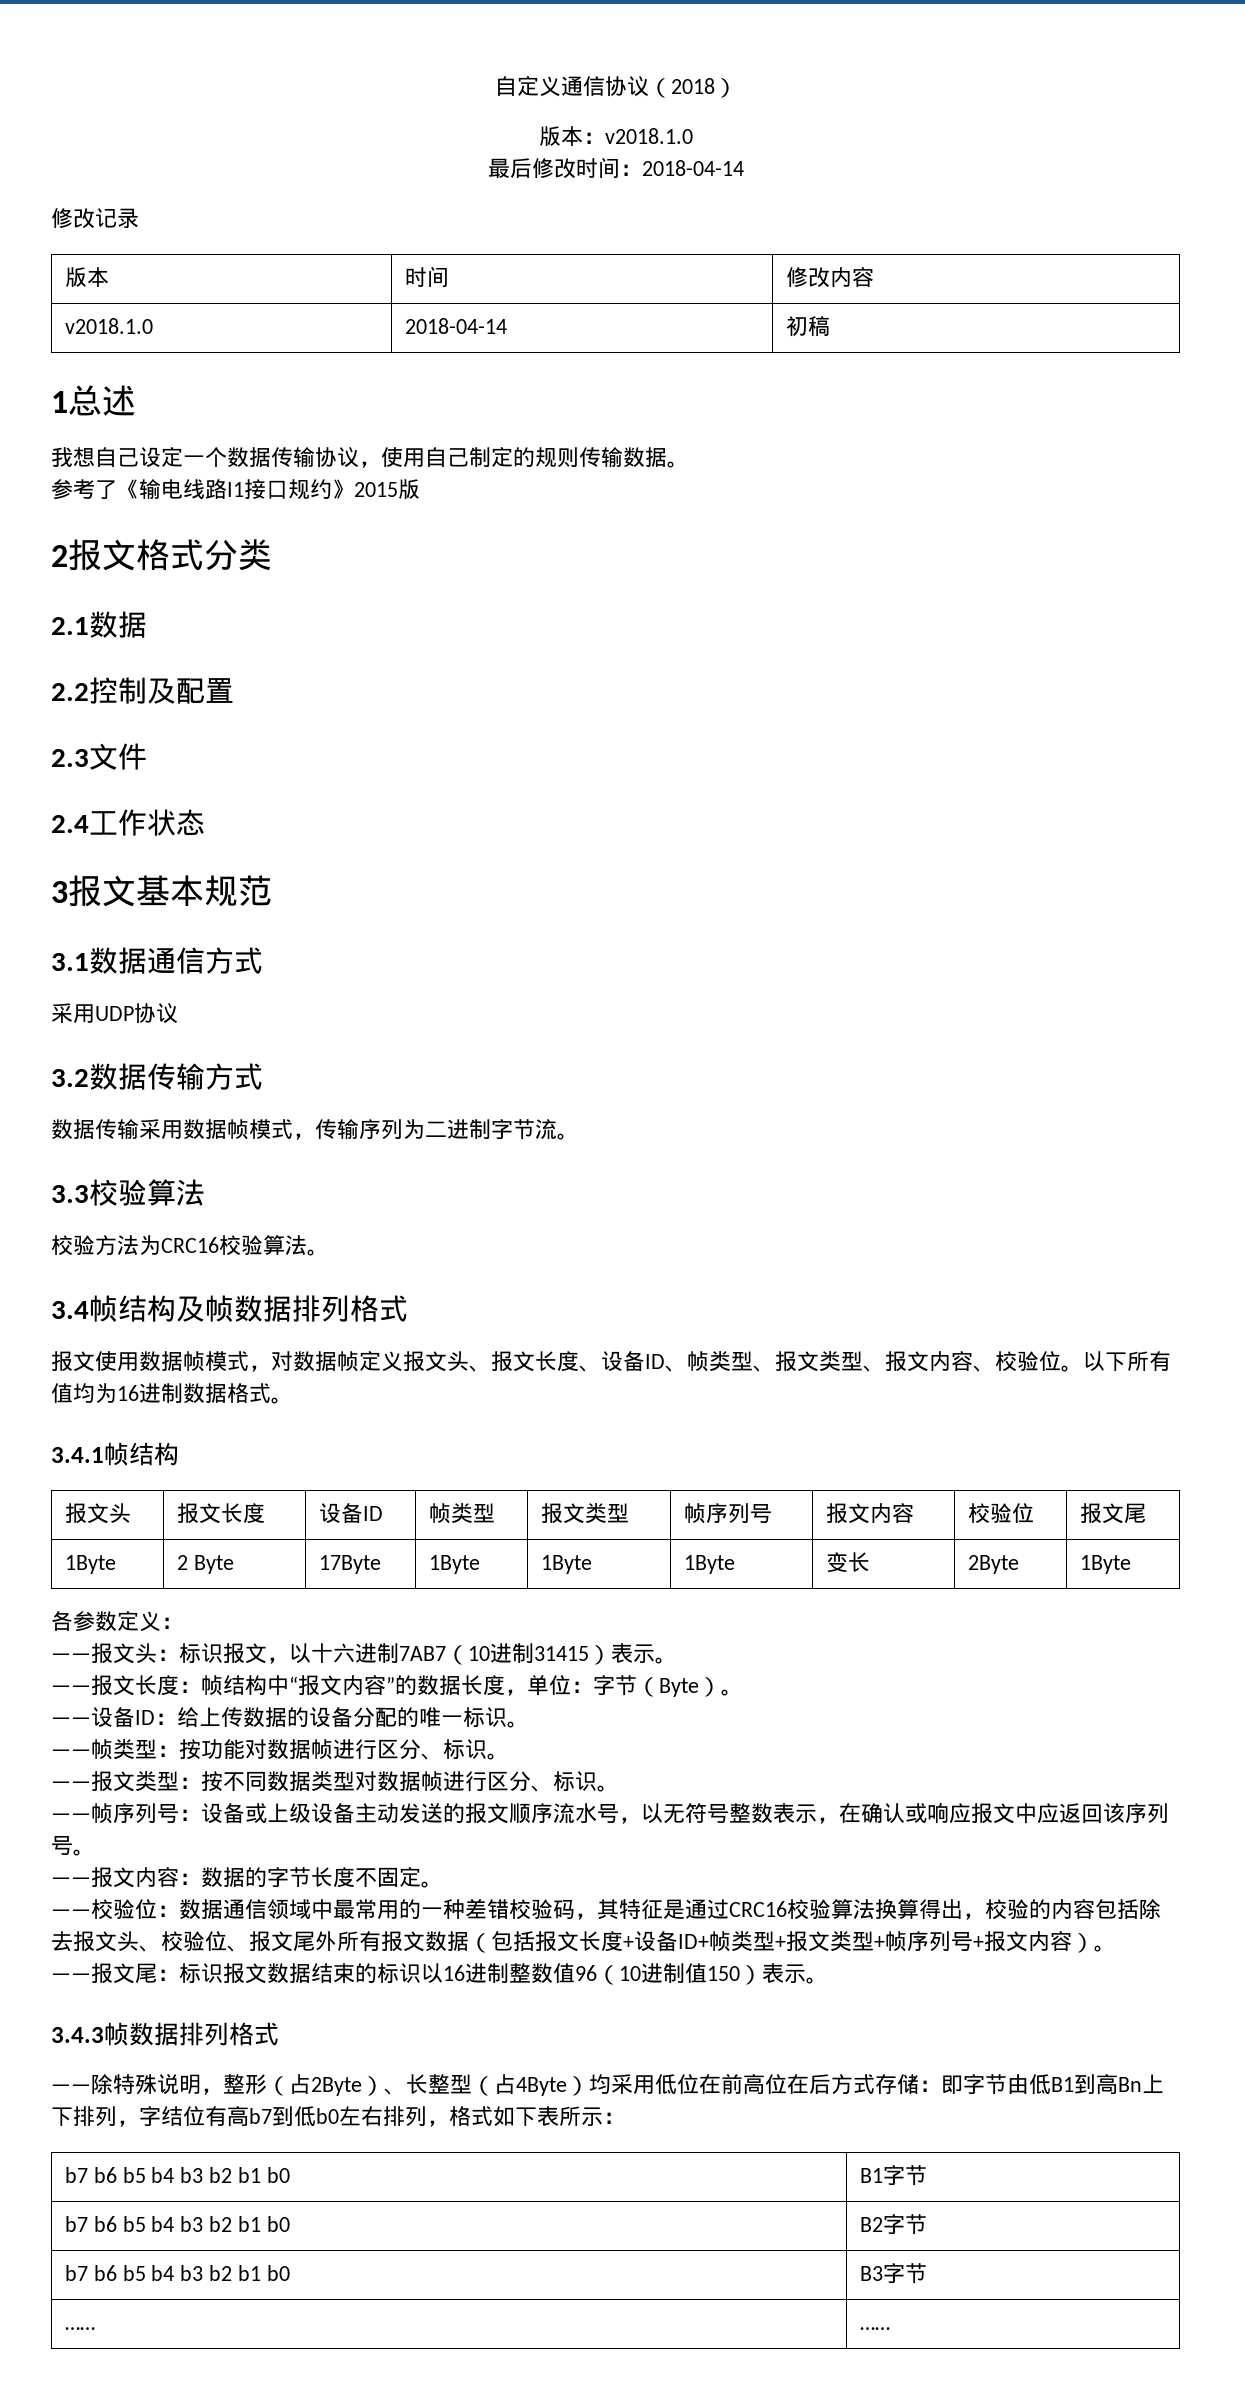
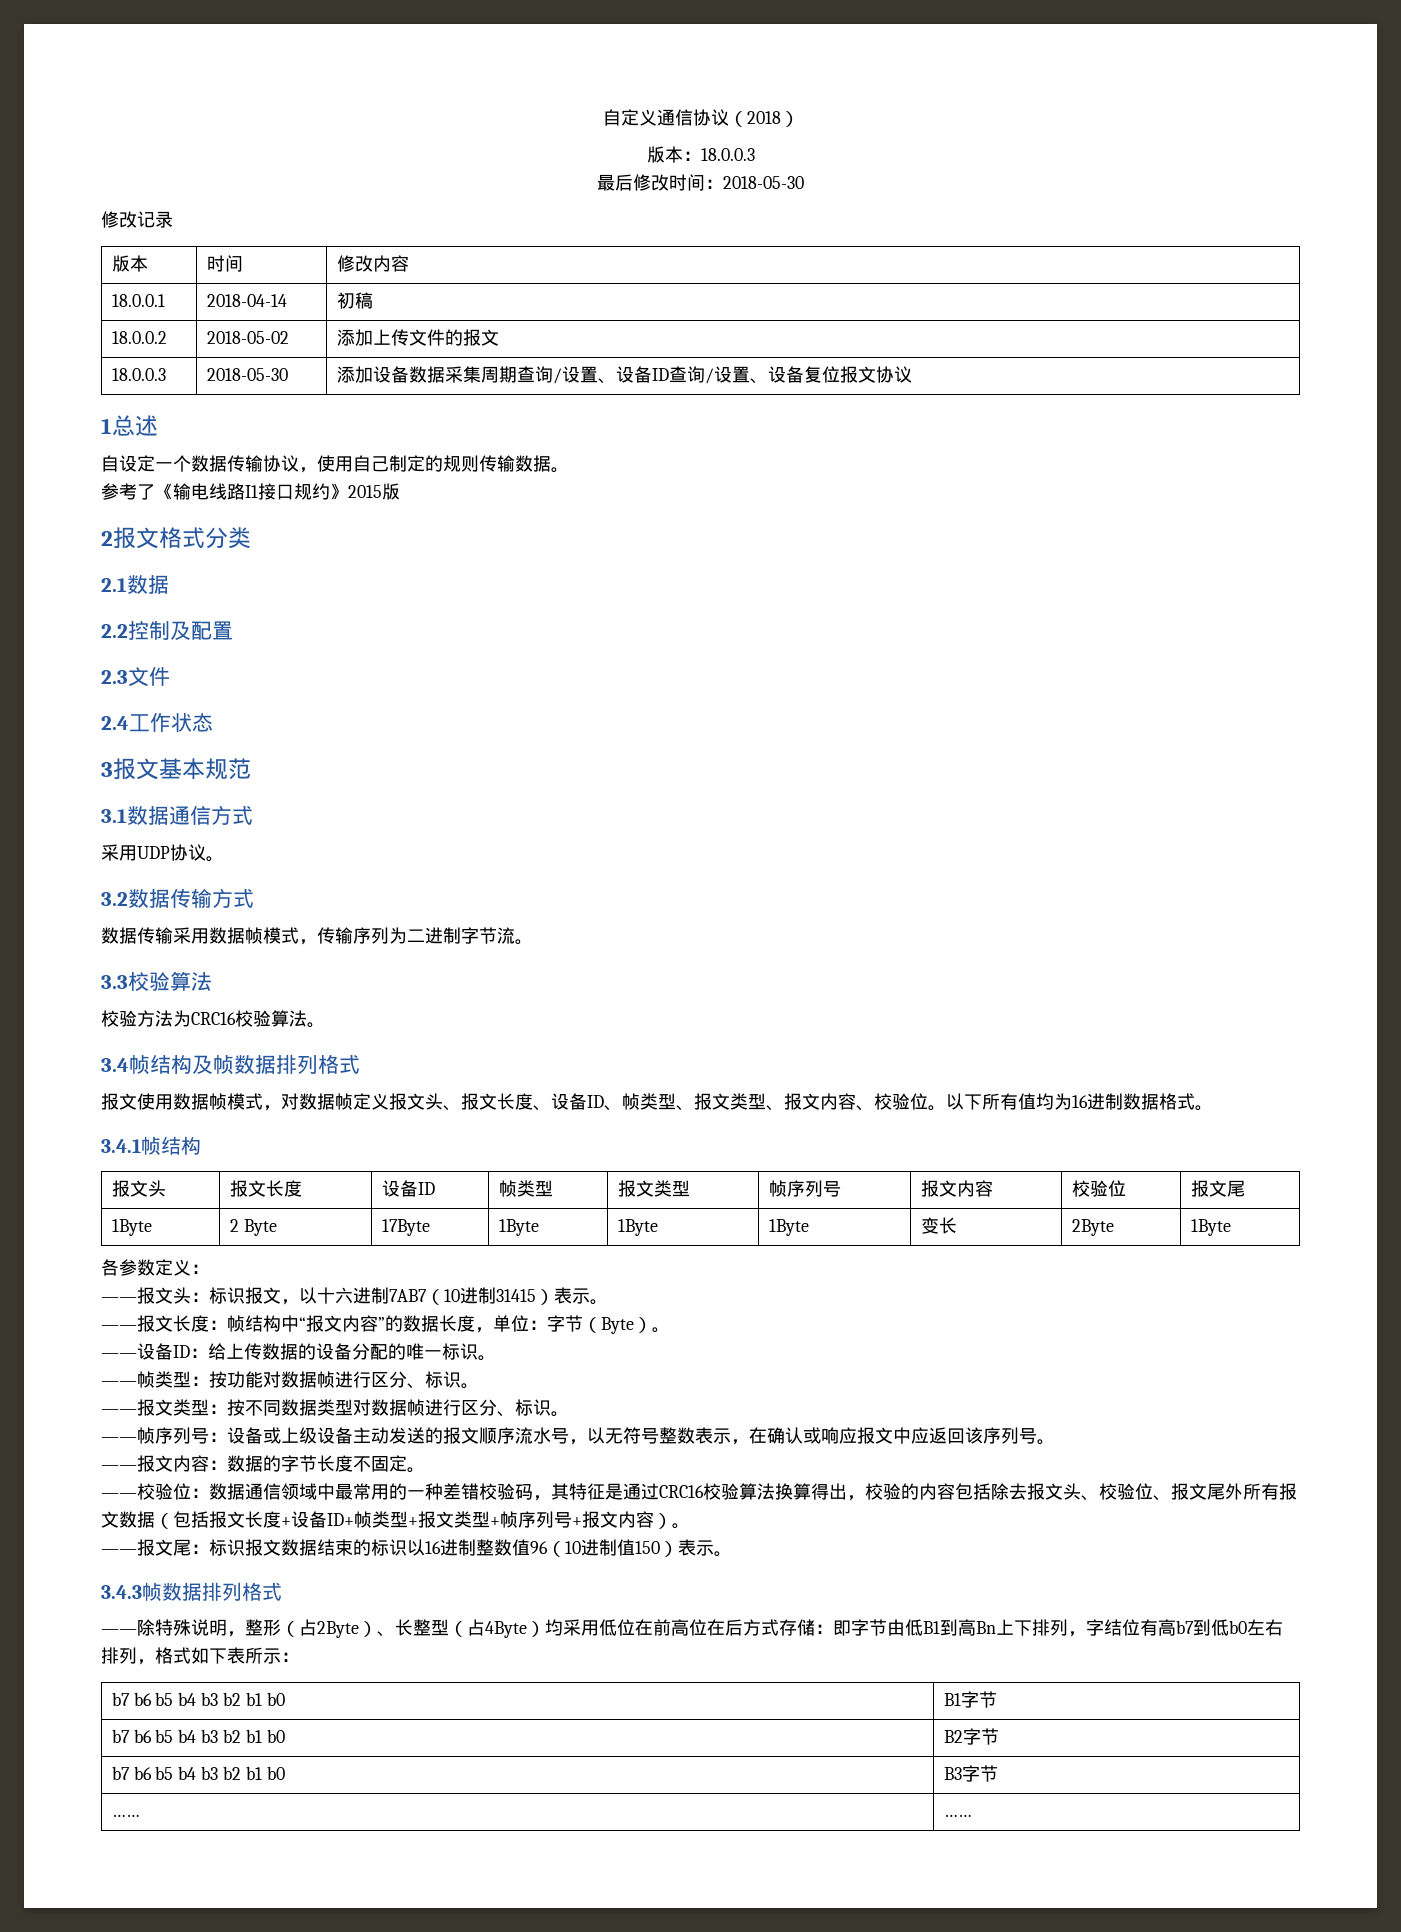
[604,128,693,144] v2018.1.0 -> [700,148,755,161] 18.0.0.3
[641,160,744,176] 2018-04-14 -> [723,176,804,189] 2018-05-30
[64,318,153,334] v2018.1.0 -> [111,294,165,307] 18.0.0.1
(830, 326) none -> [111,331,167,344] [206,331,289,344] [336,329,499,346] [111,368,166,381] [206,368,288,381] [336,366,912,384] // 18.0.0.2 | 2018-05-02 | 添加上传文件的报文 // 18.0.0.3 | 2018-05-30 | 添加设备数据采集周期查询/设置、设备ID查询/设置、设备复位报文协议
[51,447,139,467] 我想自己 -> [101,455,119,472] 自
(178, 1013) none -> [206,856,224,862] 。

